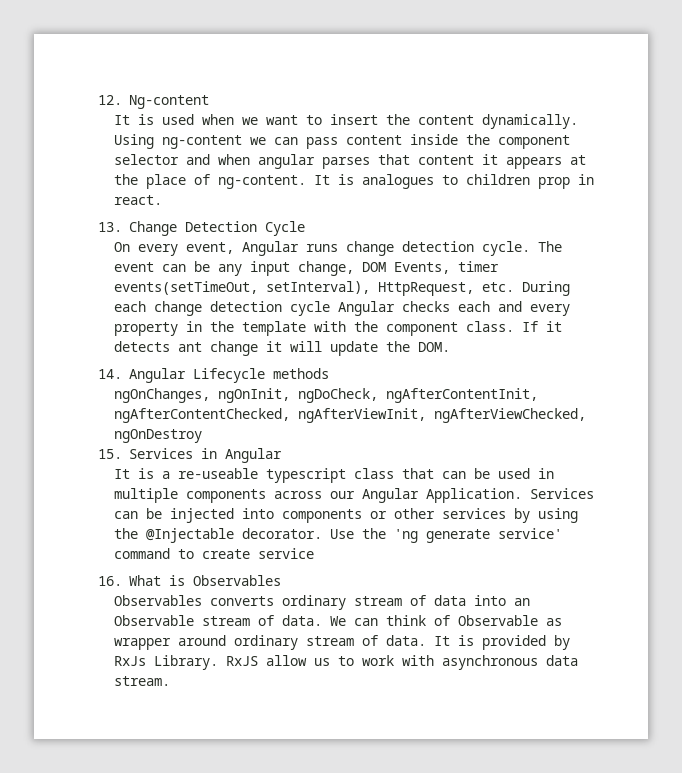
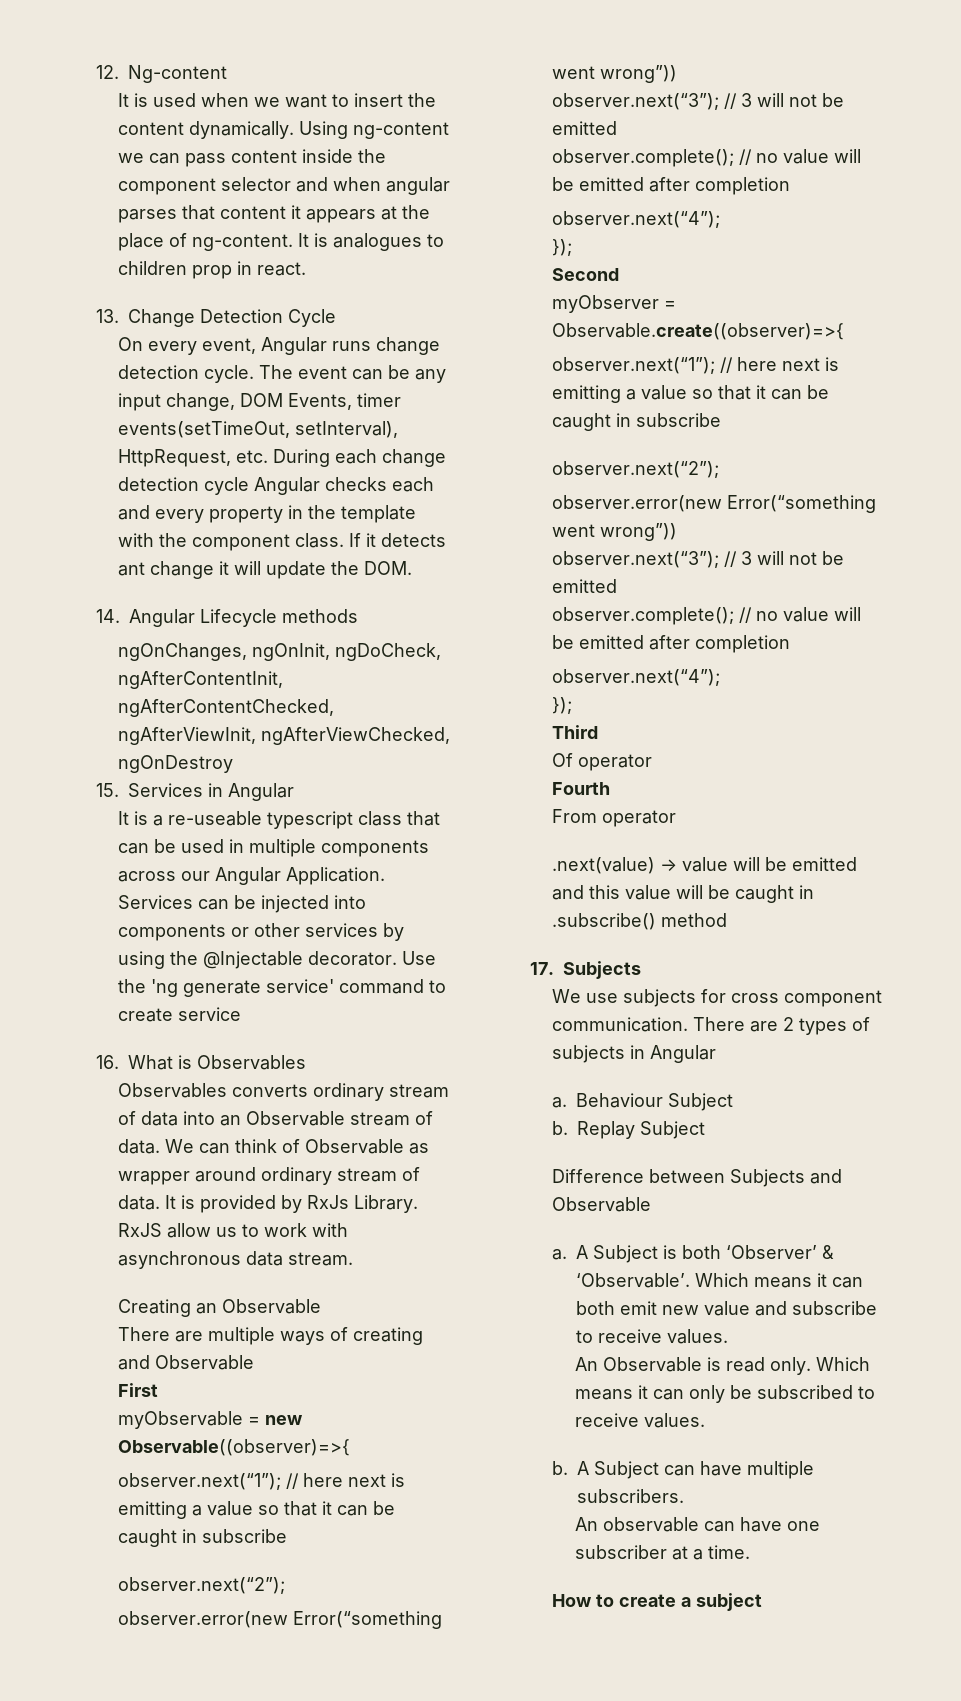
(170, 681) none -> [118,1299,322,1317] [118,1327,424,1345] [118,1355,255,1370] [118,1383,159,1397] [118,1411,304,1429] [118,1439,351,1456] [118,1473,406,1490] [118,1501,396,1519] [118,1529,288,1547] [118,1577,286,1594] [118,1611,443,1629] [552,65,678,83] [552,93,845,110] [552,121,618,135] [552,149,862,167] [552,177,791,195] [552,211,721,228] [552,239,573,256] [552,268,620,281] [552,295,677,313] [552,323,845,340] [552,357,840,374] [552,385,830,403] [552,413,722,431] [552,461,720,478] [552,495,877,513] [552,523,678,541] [552,551,845,568] [552,579,618,593] [552,607,862,625] [552,635,791,653] [552,669,721,686] [552,697,573,714] [552,725,599,739] [552,753,653,771] [552,782,611,795] [552,809,677,827] [552,857,858,874] [552,885,815,903] [552,913,728,930] [529,961,641,979] [552,989,883,1007] [552,1017,871,1035] [552,1045,717,1063] [552,1093,734,1111] [552,1121,706,1139] [552,1169,843,1187] [552,1197,652,1212] [552,1245,835,1263] [576,1273,864,1288] [576,1301,878,1316] [576,1329,729,1344] [574,1357,870,1375] [574,1385,875,1403] [574,1413,705,1428] [552,1461,815,1479] [577,1489,685,1503] [574,1517,820,1532] [574,1545,750,1560] [552,1593,763,1611] // Creating an Observable // There are multiple ways of creating and Observable // First // myObservable = new Observable((observer)=>{ // observer.next(“1”); // here next is emitting a value so that it can be caught in subscribe // observer.next(“2”); // observer.error(new Error(“something went wrong”)) // observer.next(“3”); // 3 will not be emitted // observer.complete(); // no value will be emitted after completion // observer.next(“4”); // }); // Second // myObserver = Observable.create((observer)=>{ // observer.next(“1”); // here next is emitting a value so that it can be caught in subscribe // observer.next(“2”); // observer.error(new Error(“something went wrong”)) // observer.next(“3”); // 3 will not be emitted // observer.complete(); // no value will be emitted after completion // observer.next(“4”); // }); // Third // Of operator // Fourth // From operator // .next(value) → value will be emitted and this value will be caught in .subscribe() method // 17. Subjects // We use subjects for cross component communication. There are 2 types of subjects in Angular // a. Behaviour Subject // b. Replay Subject // Difference between Subjects and Observable // a. A Subject is both ‘Observer’ & ‘Observable’. Which means it can both emit new value and subscribe to receive values. // An Observable is read only. Which means it can only be subscribed to receive values. // b. A Subject can have multiple subscribers. // An observable can have one subscriber at a time. // How to create a subject

